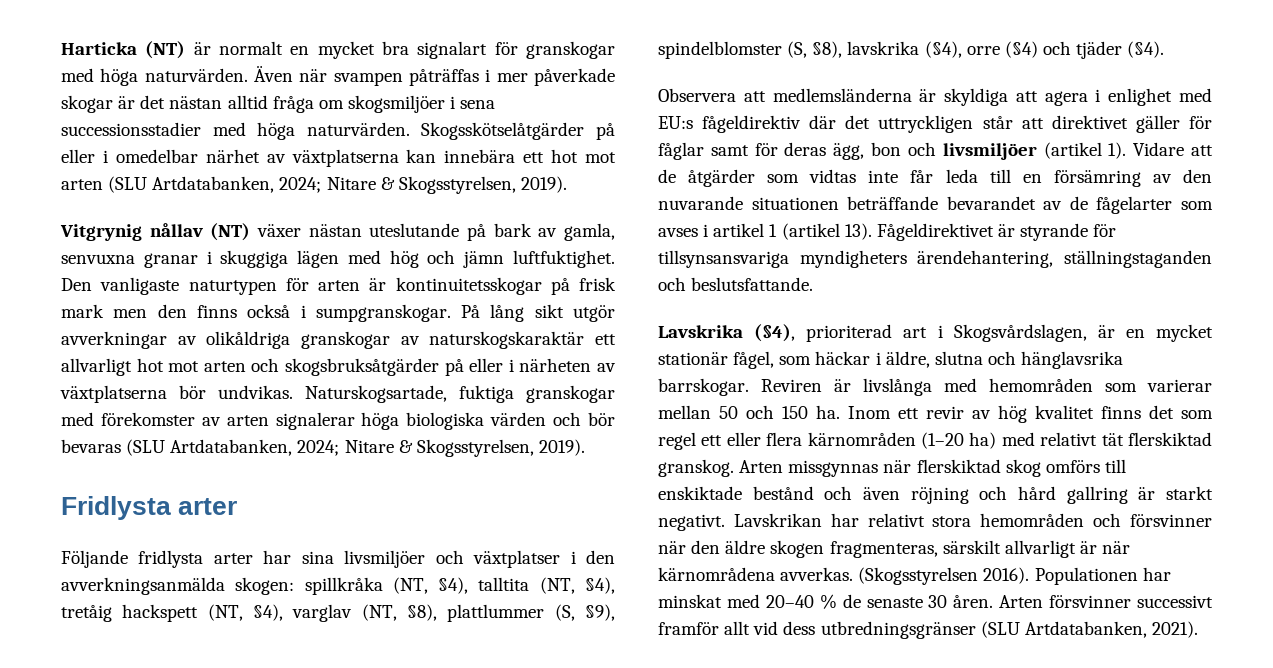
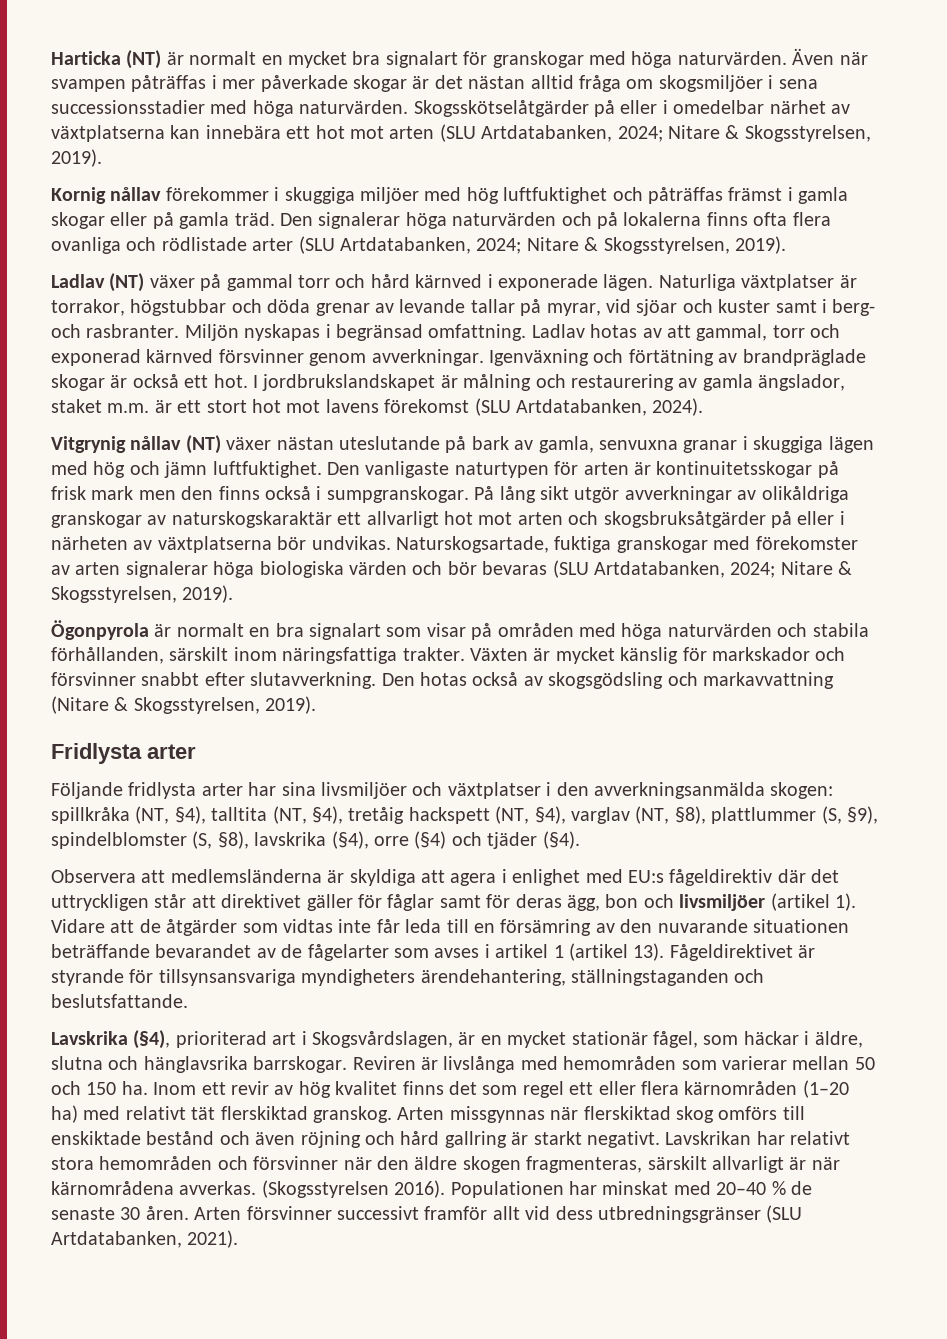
(567, 184) none -> [51,187,849,204] [51,212,831,229] [51,236,786,254] [51,273,857,292] [51,299,876,316] [51,324,841,341] [51,349,866,366] [51,374,846,391] [51,398,704,416] // Kornig nållav förekommer i skuggiga miljöer med hög luftfuktighet och påträffas främst i gamla skogar eller på gamla träd. Den signalerar höga naturvärden och på lokalerna finns ofta flera ovanliga och rödlistade arter (SLU Artdatabanken, 2024; Nitare & Skogsstyrelsen, 2019). // Ladlav (NT) växer på gammal torr och hård kärnved i exponerade lägen. Naturliga växtplatser är torrakor, högstubbar och döda grenar av levande tallar på myrar, vid sjöar och kuster samt i berg- och rasbranter. Miljön nyskapas i begränsad omfattning. Ladlav hotas av att gammal, torr och exponerad kärnved försvinner genom avverkningar. Igenväxning och förtätning av brandpräglade skogar är också ett hot. I jordbrukslandskapet är målning och restaurering av gamla ängslador, staket m.m. är ett stort hot mot lavens förekomst (SLU Artdatabanken, 2024).
(585, 447) none -> [51,620,869,640] [51,647,846,664] [51,672,834,689] [51,696,317,714] // Ögonpyrola är normalt en bra signalart som visar på områden med höga naturvärden och stabila förhållanden, särskilt inom näringsfattiga trakter. Växten är mycket känslig för markskador och försvinner snabbt efter slutavverkning. Den hotas också av skogsgödsling och markavvattning (Nitare & Skogsstyrelsen, 2019).

